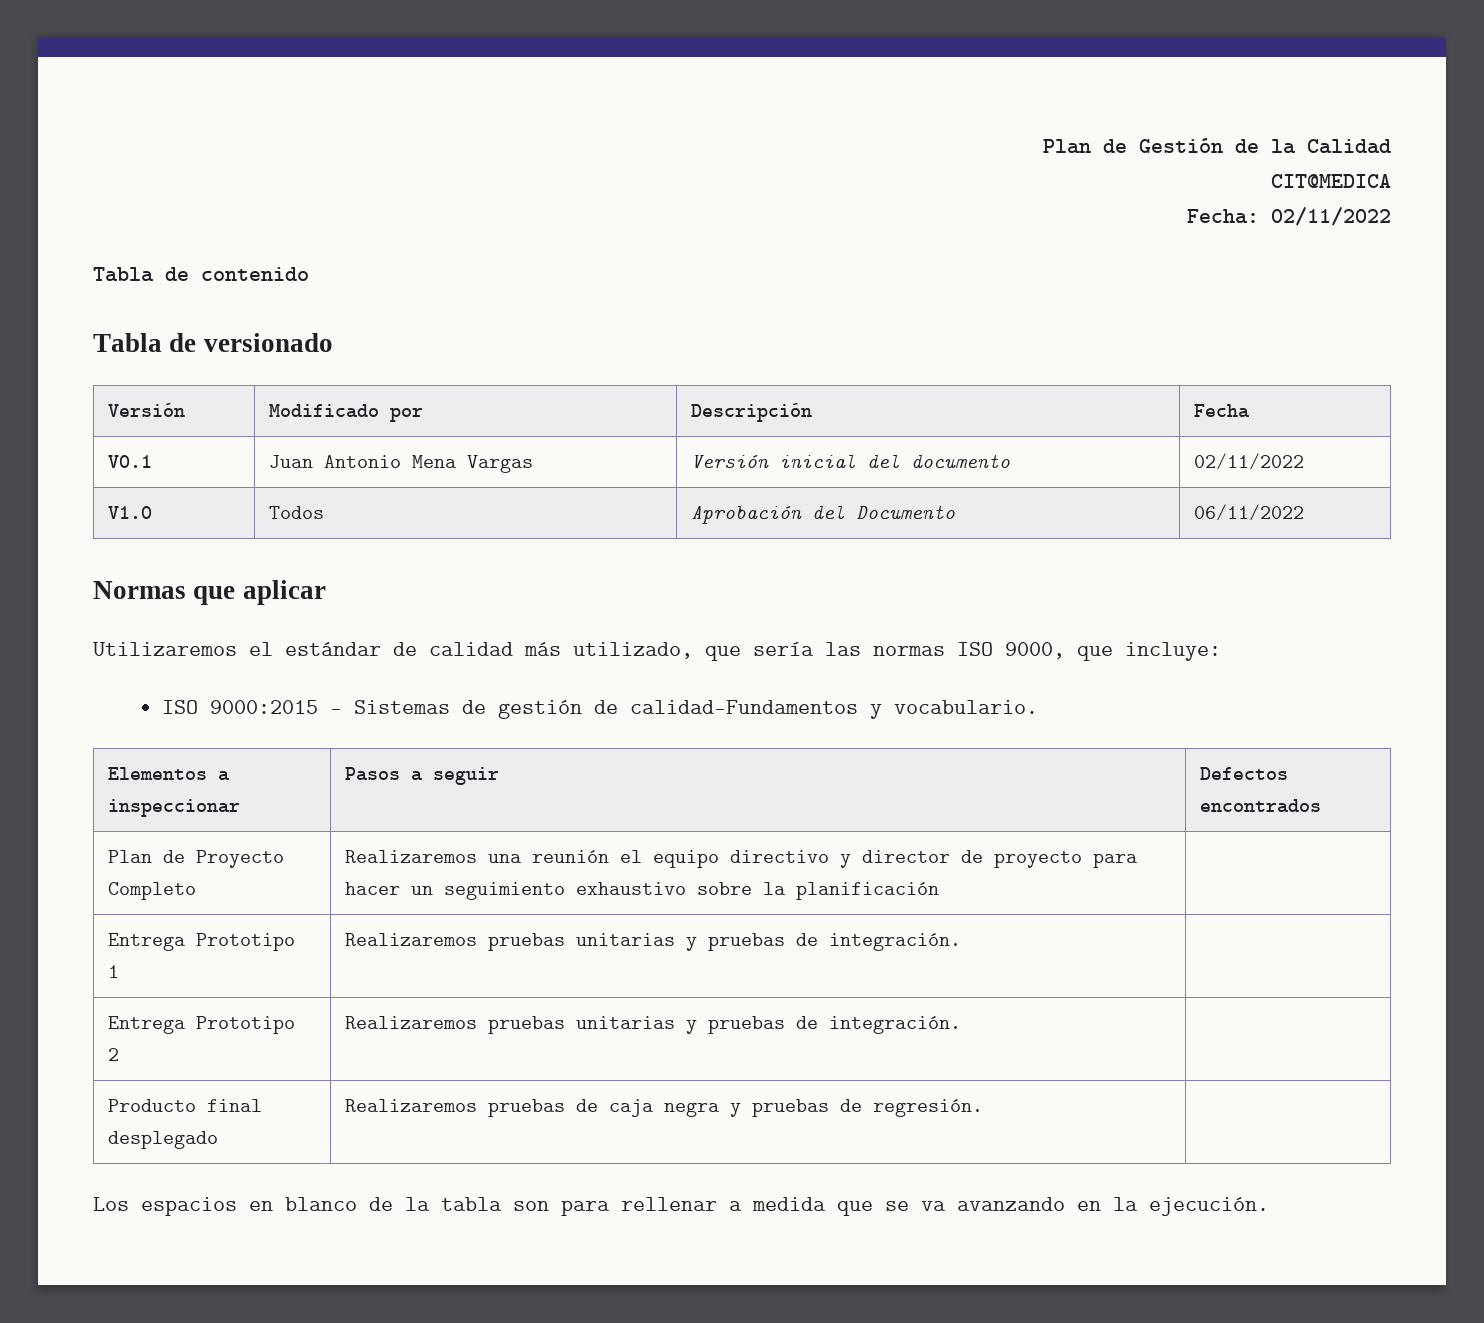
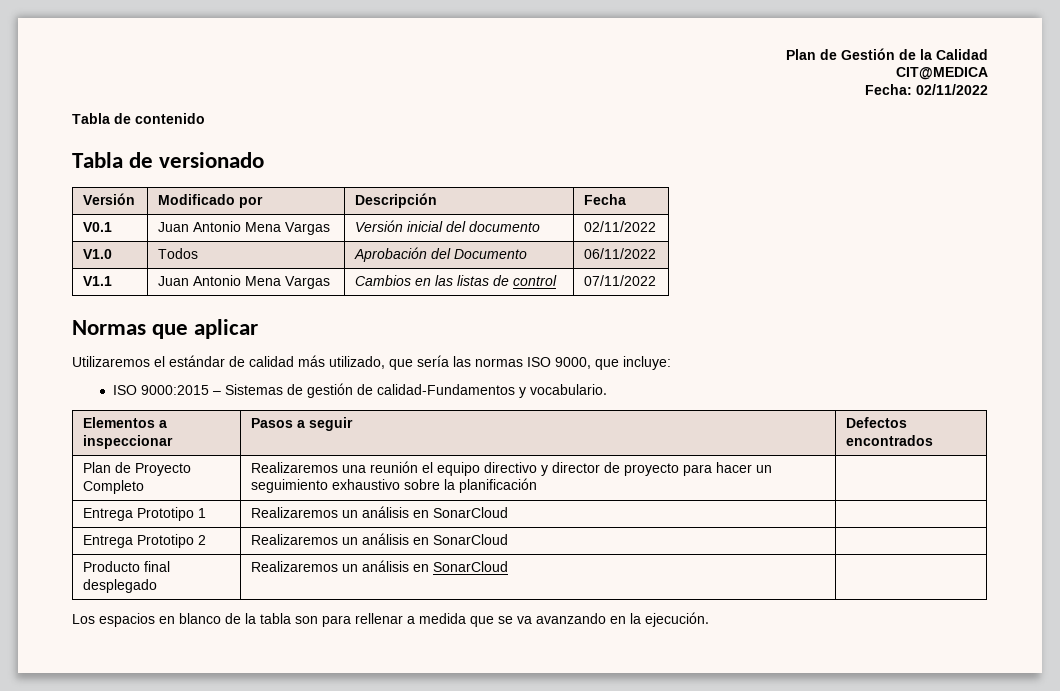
(1305, 512) none -> [83,276,113,286] [158,275,331,289] [355,275,558,286] [584,275,657,286] // V1.1 | Juan Antonio Mena Vargas | Cambios en las listas de control | 07/11/2022
[488,933,962,951] [108,1016,296,1034] [108,1048,120,1061] [345,1016,962,1034] [108,1099,263,1112] [108,1131,219,1149] [345,1099,984,1117] pruebas unitarias y pruebas de integración. | // Entrega Prototipo 2 | Realizaremos pruebas unitarias y pruebas de integración. | // Producto final desplegado | Realizaremos pruebas de caja negra y pruebas de regresión. -> [342,506,509,518] [83,534,207,548] [251,533,509,545] [83,561,171,572] [83,579,158,593] [251,560,509,572] un análisis en SonarCloud | // Entrega Prototipo 2 | Realizaremos un análisis en SonarCloud | // Producto final desplegado | Realizaremos un análisis en SonarCloud

